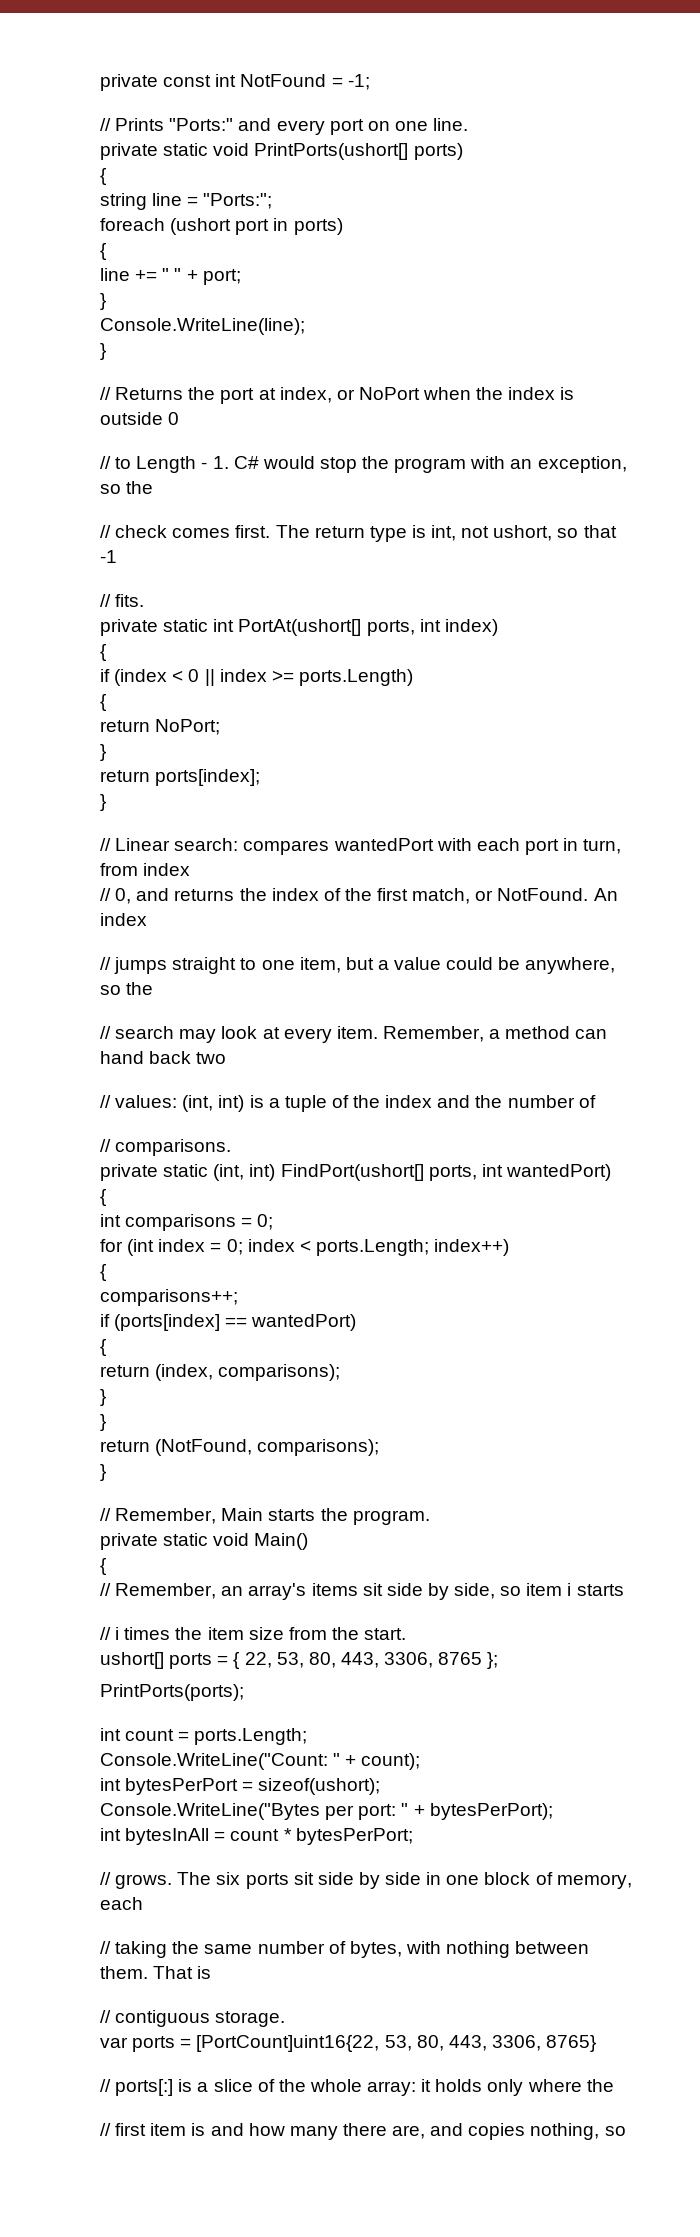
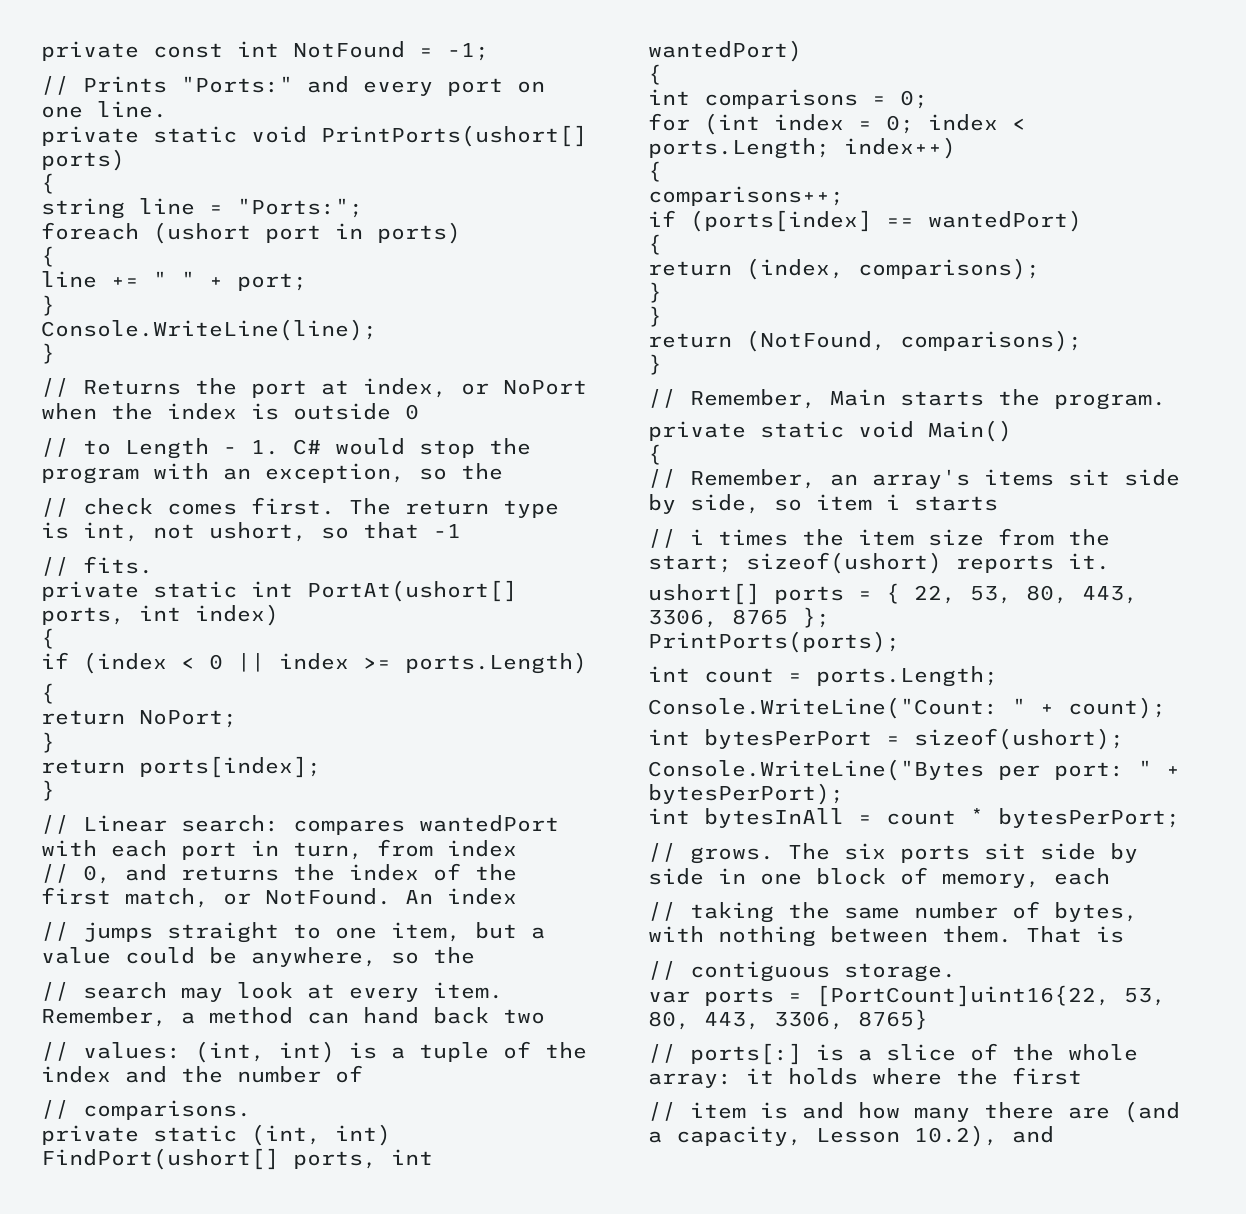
[364,1628,407,1640] start. -> [648,552,1110,574] start; sizeof(ushort) reports it.
[487,2079,524,2096] only -> (858, 1076) none
[100,2123,147,2136] // // first -> [1012,1067,1082,1085] [648,1102,676,1121] first // //
[392,2123,626,2140] are, and copies nothing, so -> [1068,1101,1180,1123] [648,1125,1054,1147] are (and a capacity, Lesson 10.2), and

